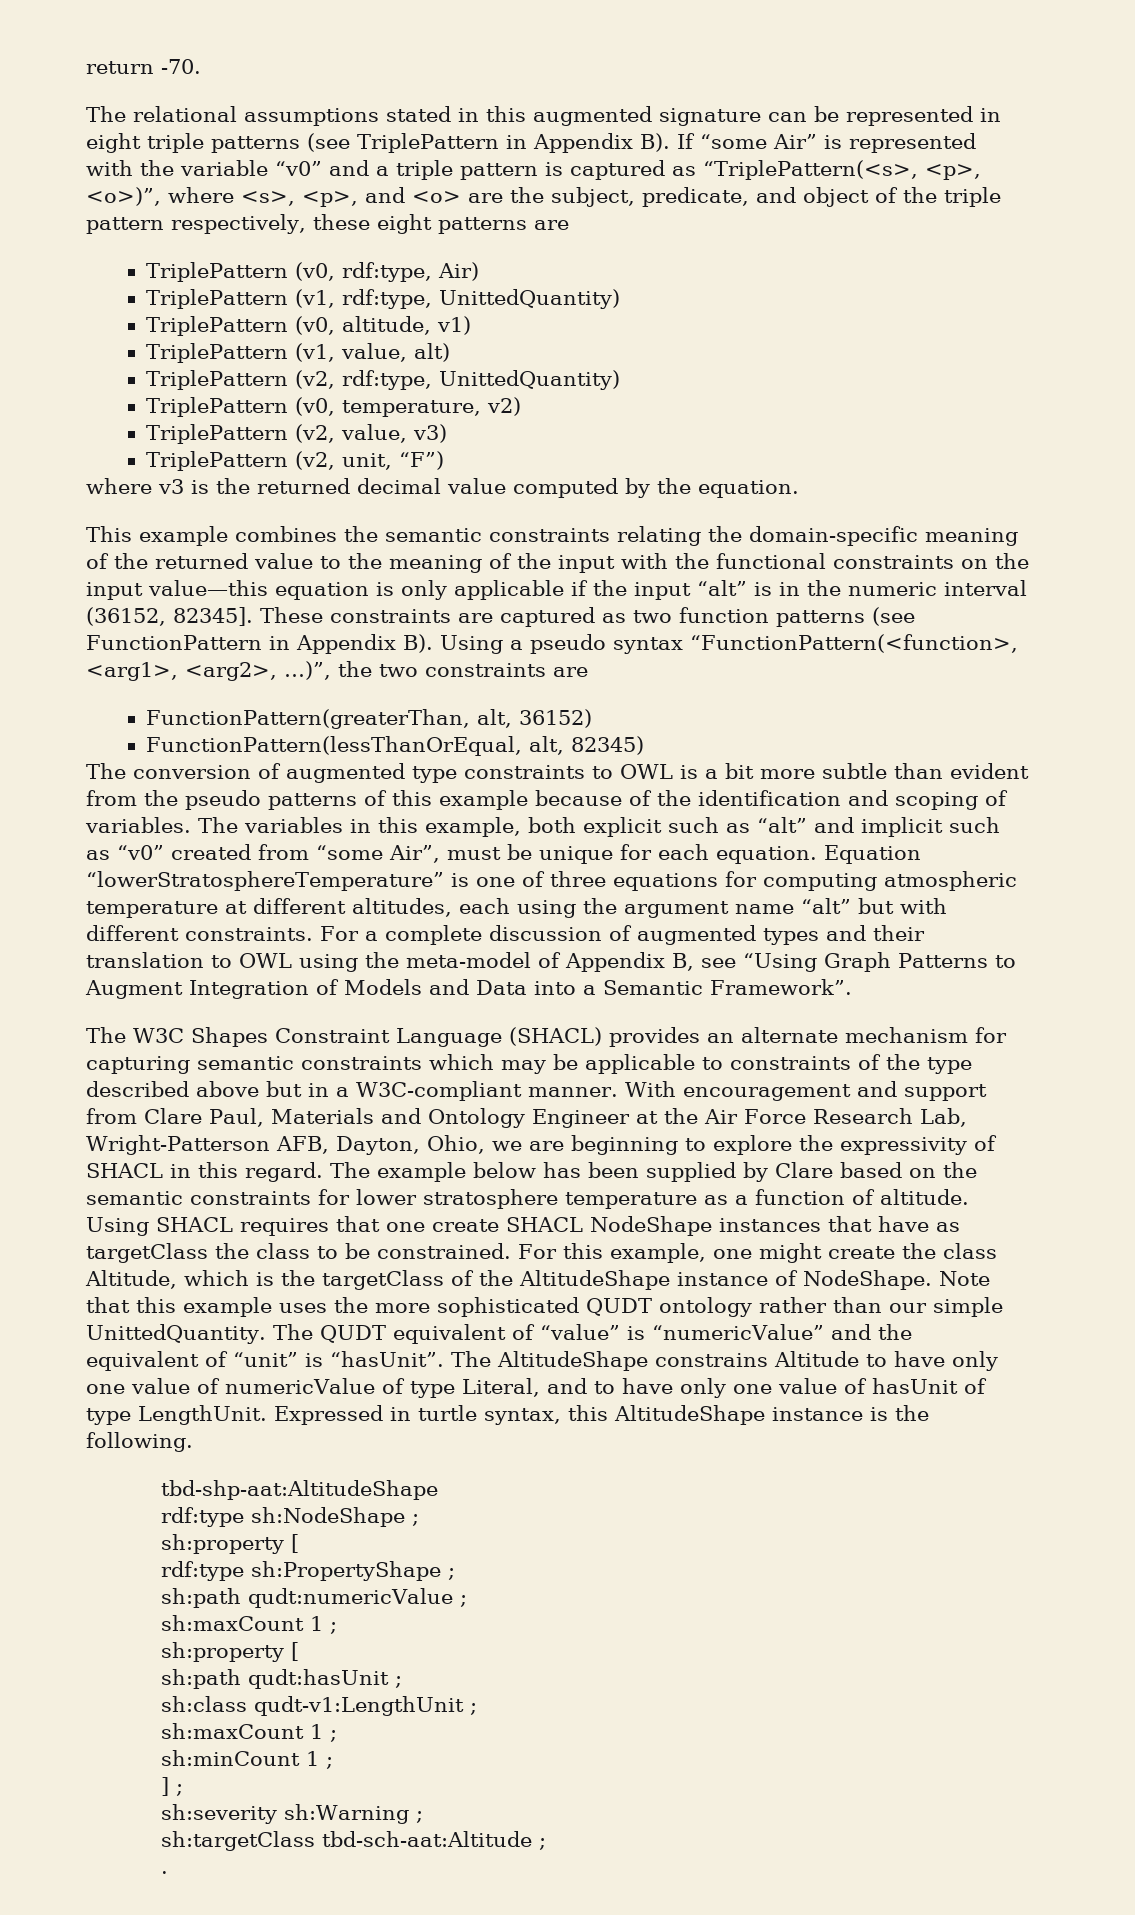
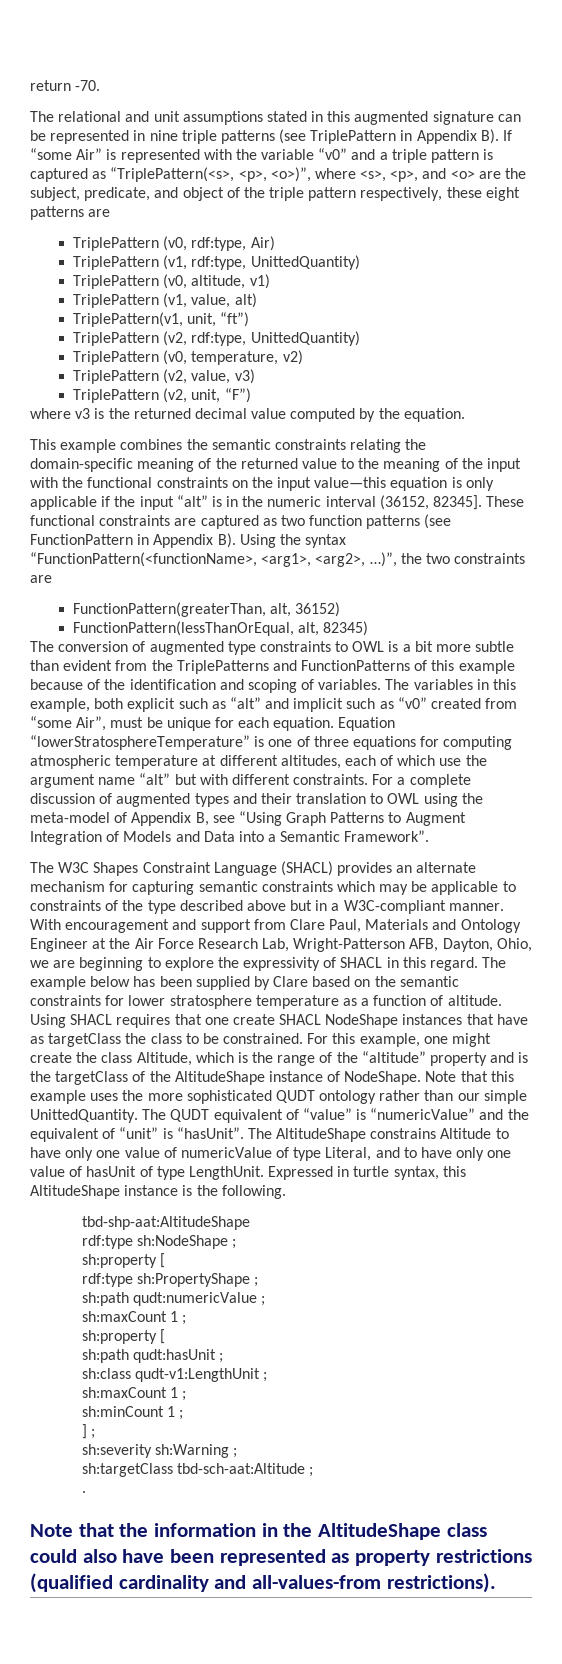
(237, 114) none -> [125,111,180,122] and unit
[86,133,141,153] eight -> [149,130,178,141] nine
(451, 352) none -> [72,312,250,327] // TriplePattern(v1, unit, “ft”)
(323, 615) none -> [30,515,95,526] functional
[509,634,1018,654] a pseudo syntax “FunctionPattern(<function>, -> [279,534,347,548] [30,552,257,567] the syntax “FunctionPattern(<functionName>,
[185,790,357,810] pseudo patterns -> [176,660,411,674] TriplePatterns and FunctionPatterns
[517,900,576,918] using -> [380,755,462,766] of which use
(315, 1278) none -> [277,1051,529,1066] [30,1071,51,1082] range of the “altitude” property and is the
(169, 1872) none -> [30,1523,487,1540] [30,1549,532,1566] [30,1573,496,1593] // Note that the information in the AltitudeShape class could also have been represented as property restrictions (qualified cardinality and all-values-from restrictions).

